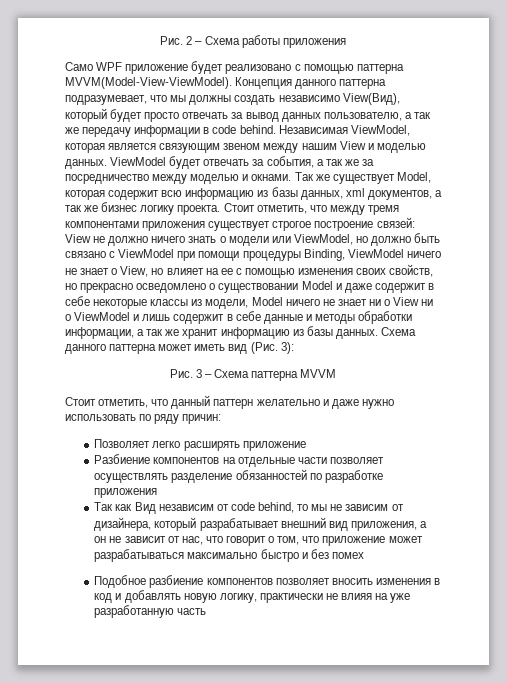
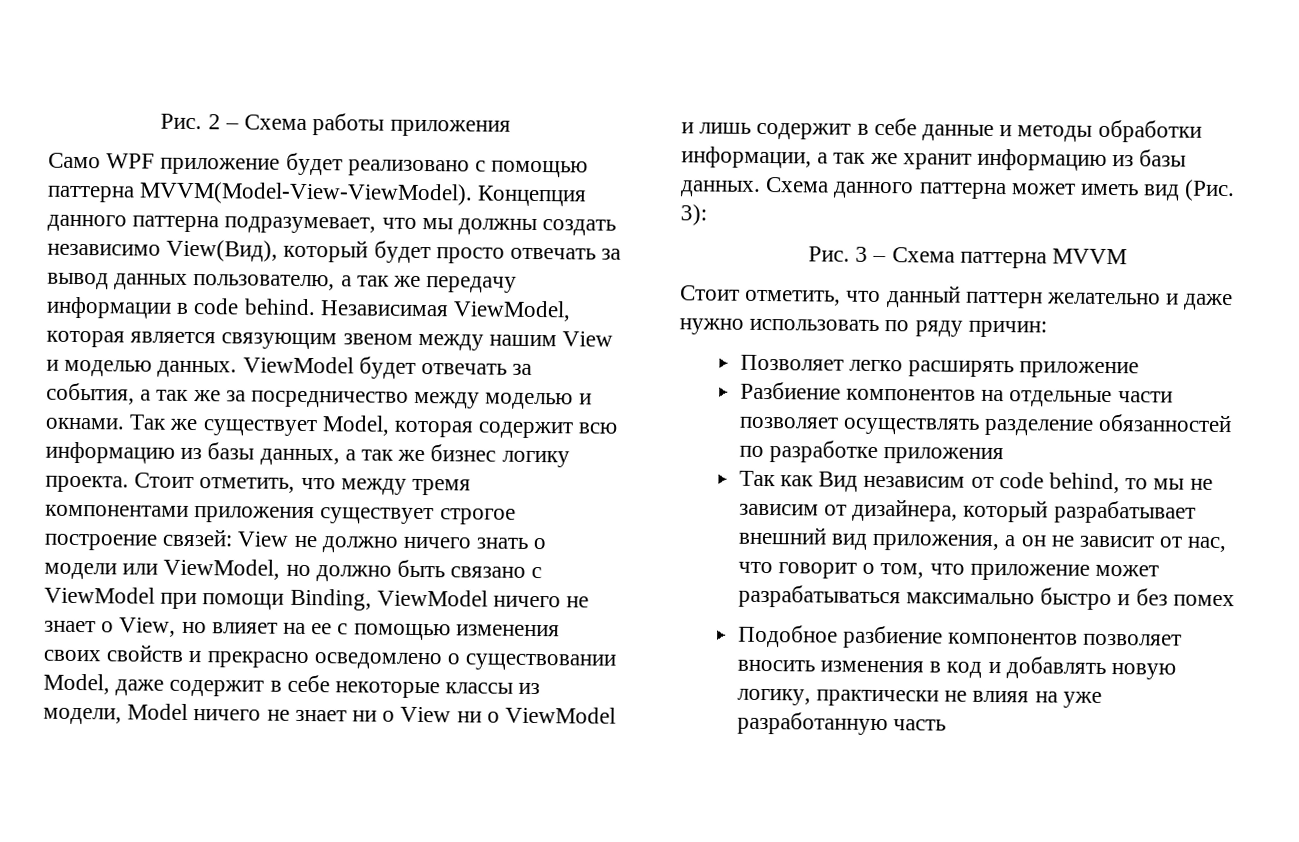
[345,188,432,200] xml документов, -> (340, 457) none
[242,251,301,261] процедуры -> (285, 601) none
[389,264,434,277] [65,283,77,290] свойств, но -> [106,644,202,663] свойств и
[301,281,342,290] Model и -> [43,673,110,695] Model,

